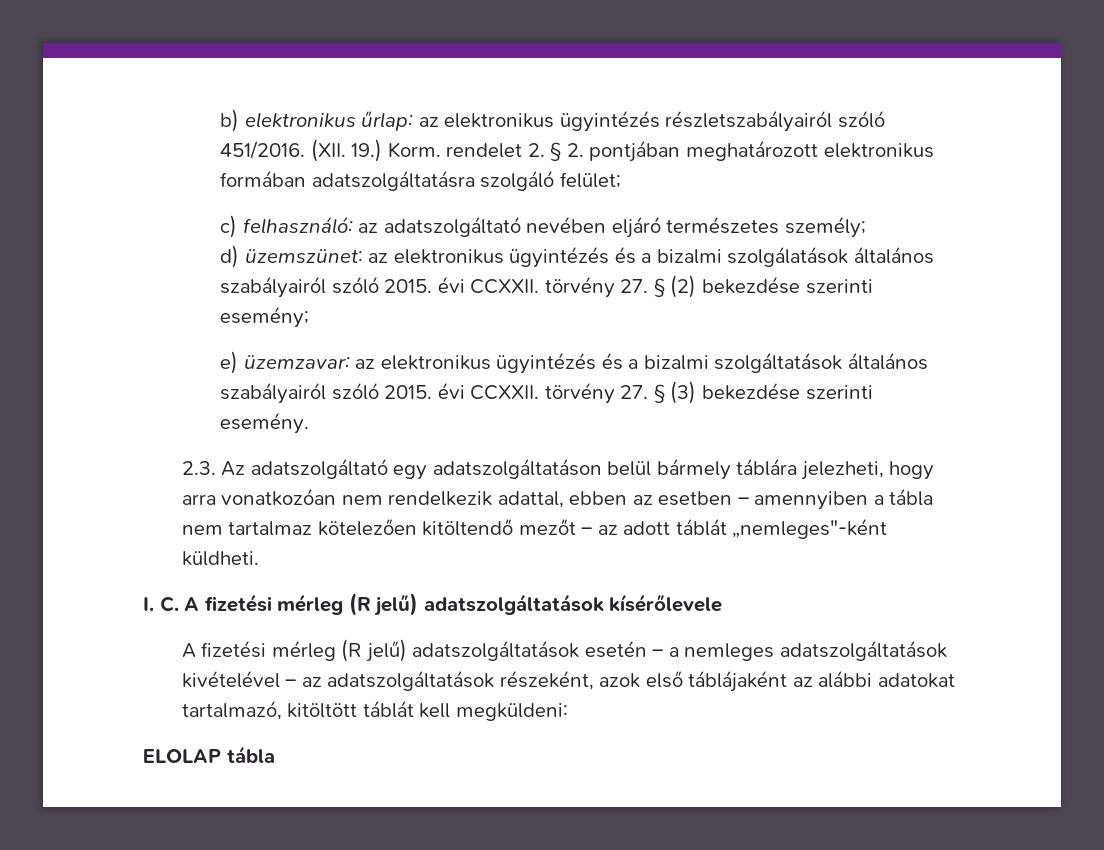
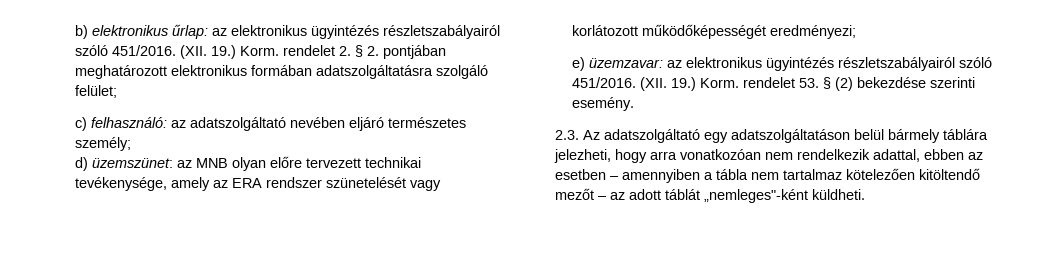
[393,246,934,268] [220,275,873,298] [220,306,310,328] elektronikus ügyintézés és a bizalmi szolgálatások általános szabályairól szóló 2015. évi CCXXII. törvény 27. § (2) bekezdése szerinti esemény; -> [195,156,421,171] [74,177,441,191] [571,24,856,39] MNB olyan előre tervezett technikai tevékenysége, amely az ERA rendszer szünetelését vagy korlátozott működőképességét eredményezi;
[601,352,928,373] [220,381,697,404] és a bizalmi szolgáltatások általános szabályairól szóló 2015. évi CCXXII. törvény 27. § (3) -> [837,57,992,71] [571,77,853,91] részletszabályairól szóló 451/2016. (XII. 19.) Korm. rendelet 53. § (2)
[143,593,723,616] [181,639,947,662] [181,670,955,692] [181,700,568,721] [143,746,275,763] // I. C. A fizetési mérleg (R jelű) adatszolgáltatások kísérőlevele // A fizetési mérleg (R jelű) adatszolgáltatások esetén – a nemleges adatszolgáltatások kivételével – az adatszolgáltatások részeként, azok első táblájaként az alábbi adatokat tartalmazó, kitöltött táblát kell megküldeni: // ELOLAP tábla -> (866, 194) none

